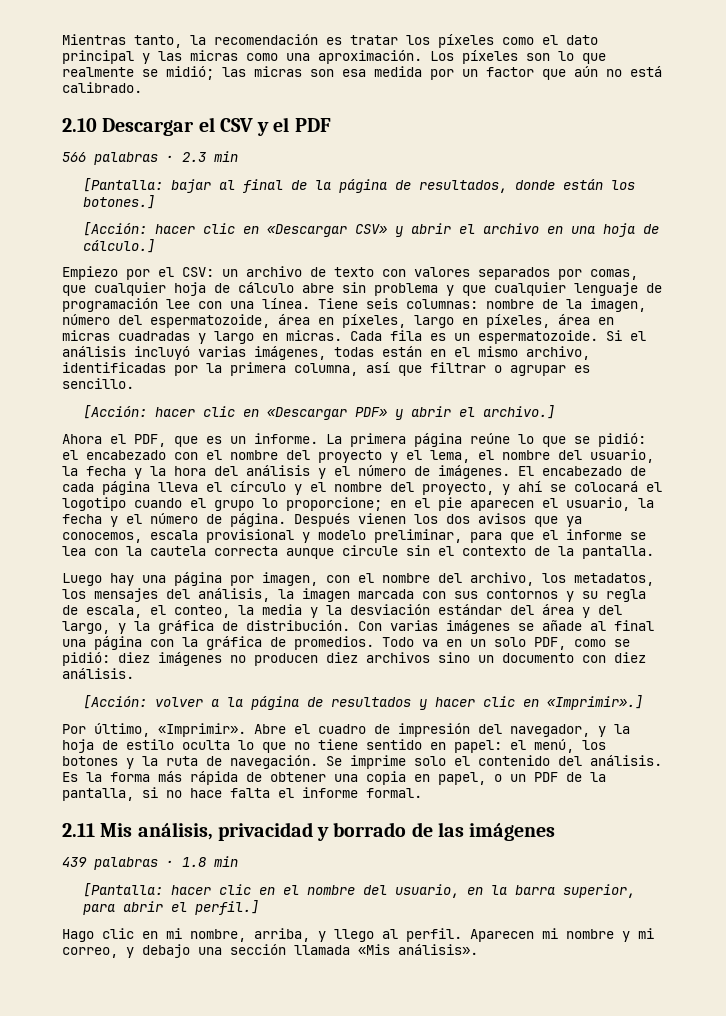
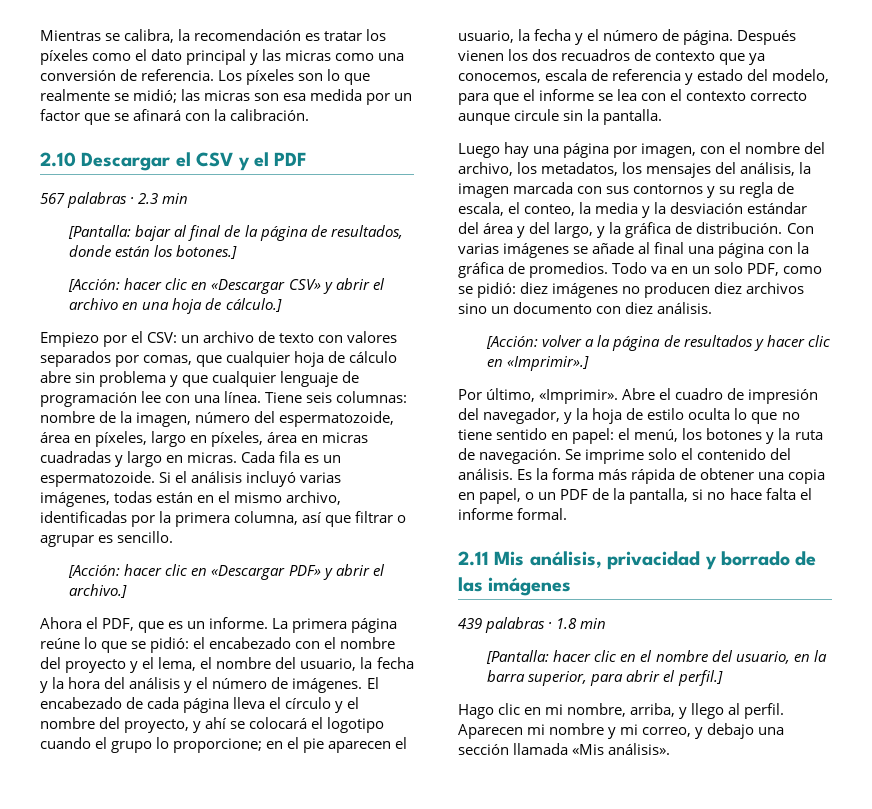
[134,35,182,48] tanto, -> [105,29,175,43] se calibra,
[318,50,422,64] aproximación. -> [40,69,215,81] conversión de referencia.
[574,66,662,77] [62,82,142,93] aún no está calibrado. -> [114,109,310,121] se afinará con la calibración.
[62,152,86,162] 566 -> [40,193,65,204] 567
[478,513,526,524] avisos -> [561,49,716,61] recuadros de contexto
[206,529,462,543] provisional y modelo preliminar, -> [591,69,830,85] de referencia y estado del modelo,
[126,545,550,559] la cautela correcta aunque circule sin el contexto de -> [670,89,808,101] [458,109,584,125] el contexto correcto aunque circule sin

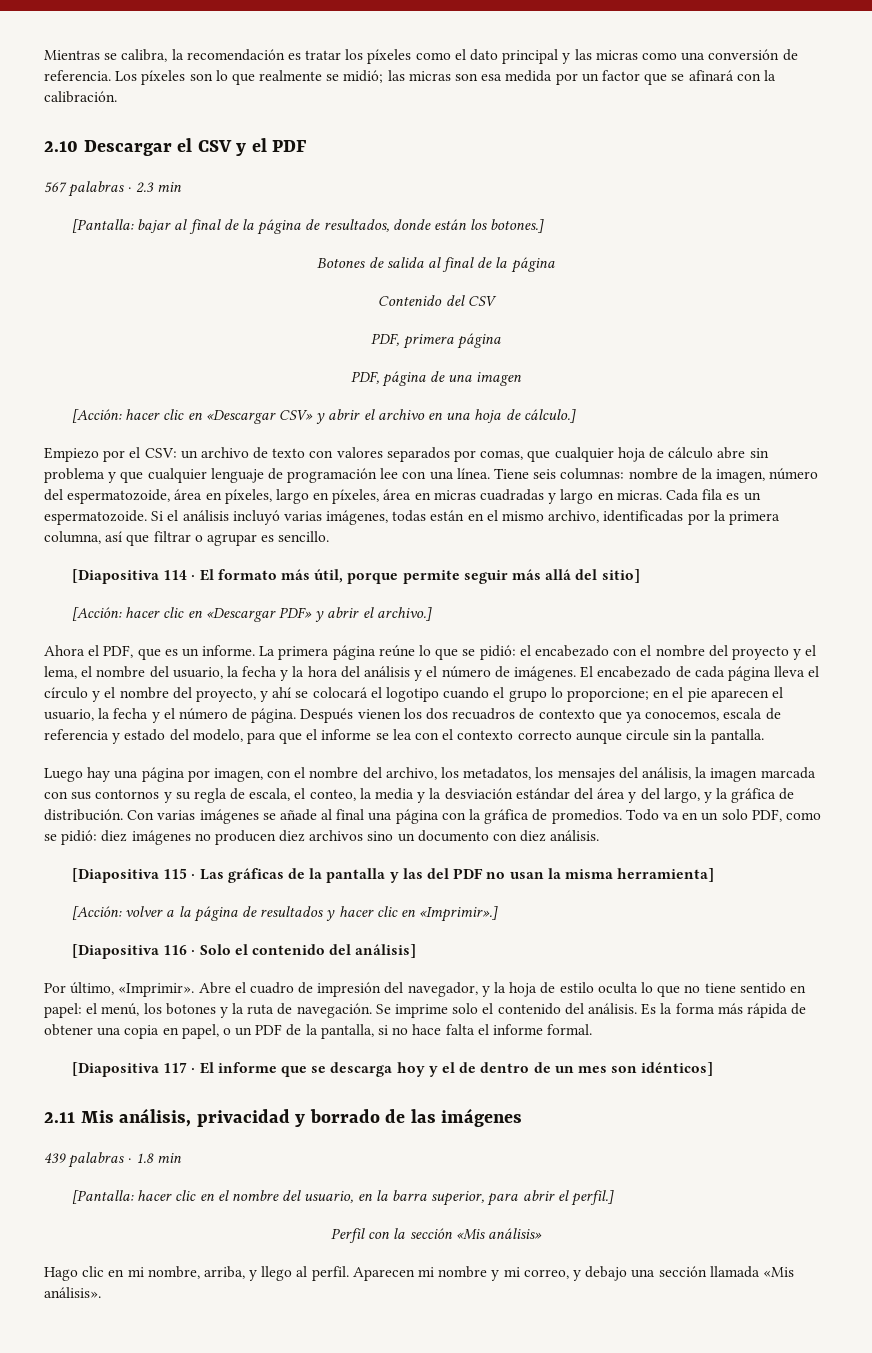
(238, 252) none -> [317,257,555,273] [378,295,497,307] [371,333,501,349] [350,371,523,387] // Botones de salida al final de la página // Contenido del CSV // PDF, primera página // PDF, página de una imagen
(174, 537) none -> [72,569,640,584] // [Diapositiva 114 · El formato más útil, porque permite seguir más allá del sitio]
(713, 308) none -> [72,868,715,883] // [Diapositiva 115 · Las gráficas de la pantalla y las del PDF no usan la misma herramienta]
(590, 363) none -> [72,944,417,959] // [Diapositiva 116 · Solo el contenido del análisis]
(568, 514) none -> [72,1062,714,1077] // [Diapositiva 117 · El informe que se descarga hoy y el de dentro de un mes son idénticos]
(723, 678) none -> [331,1228,542,1243] // Perfil con la sección «Mis análisis»

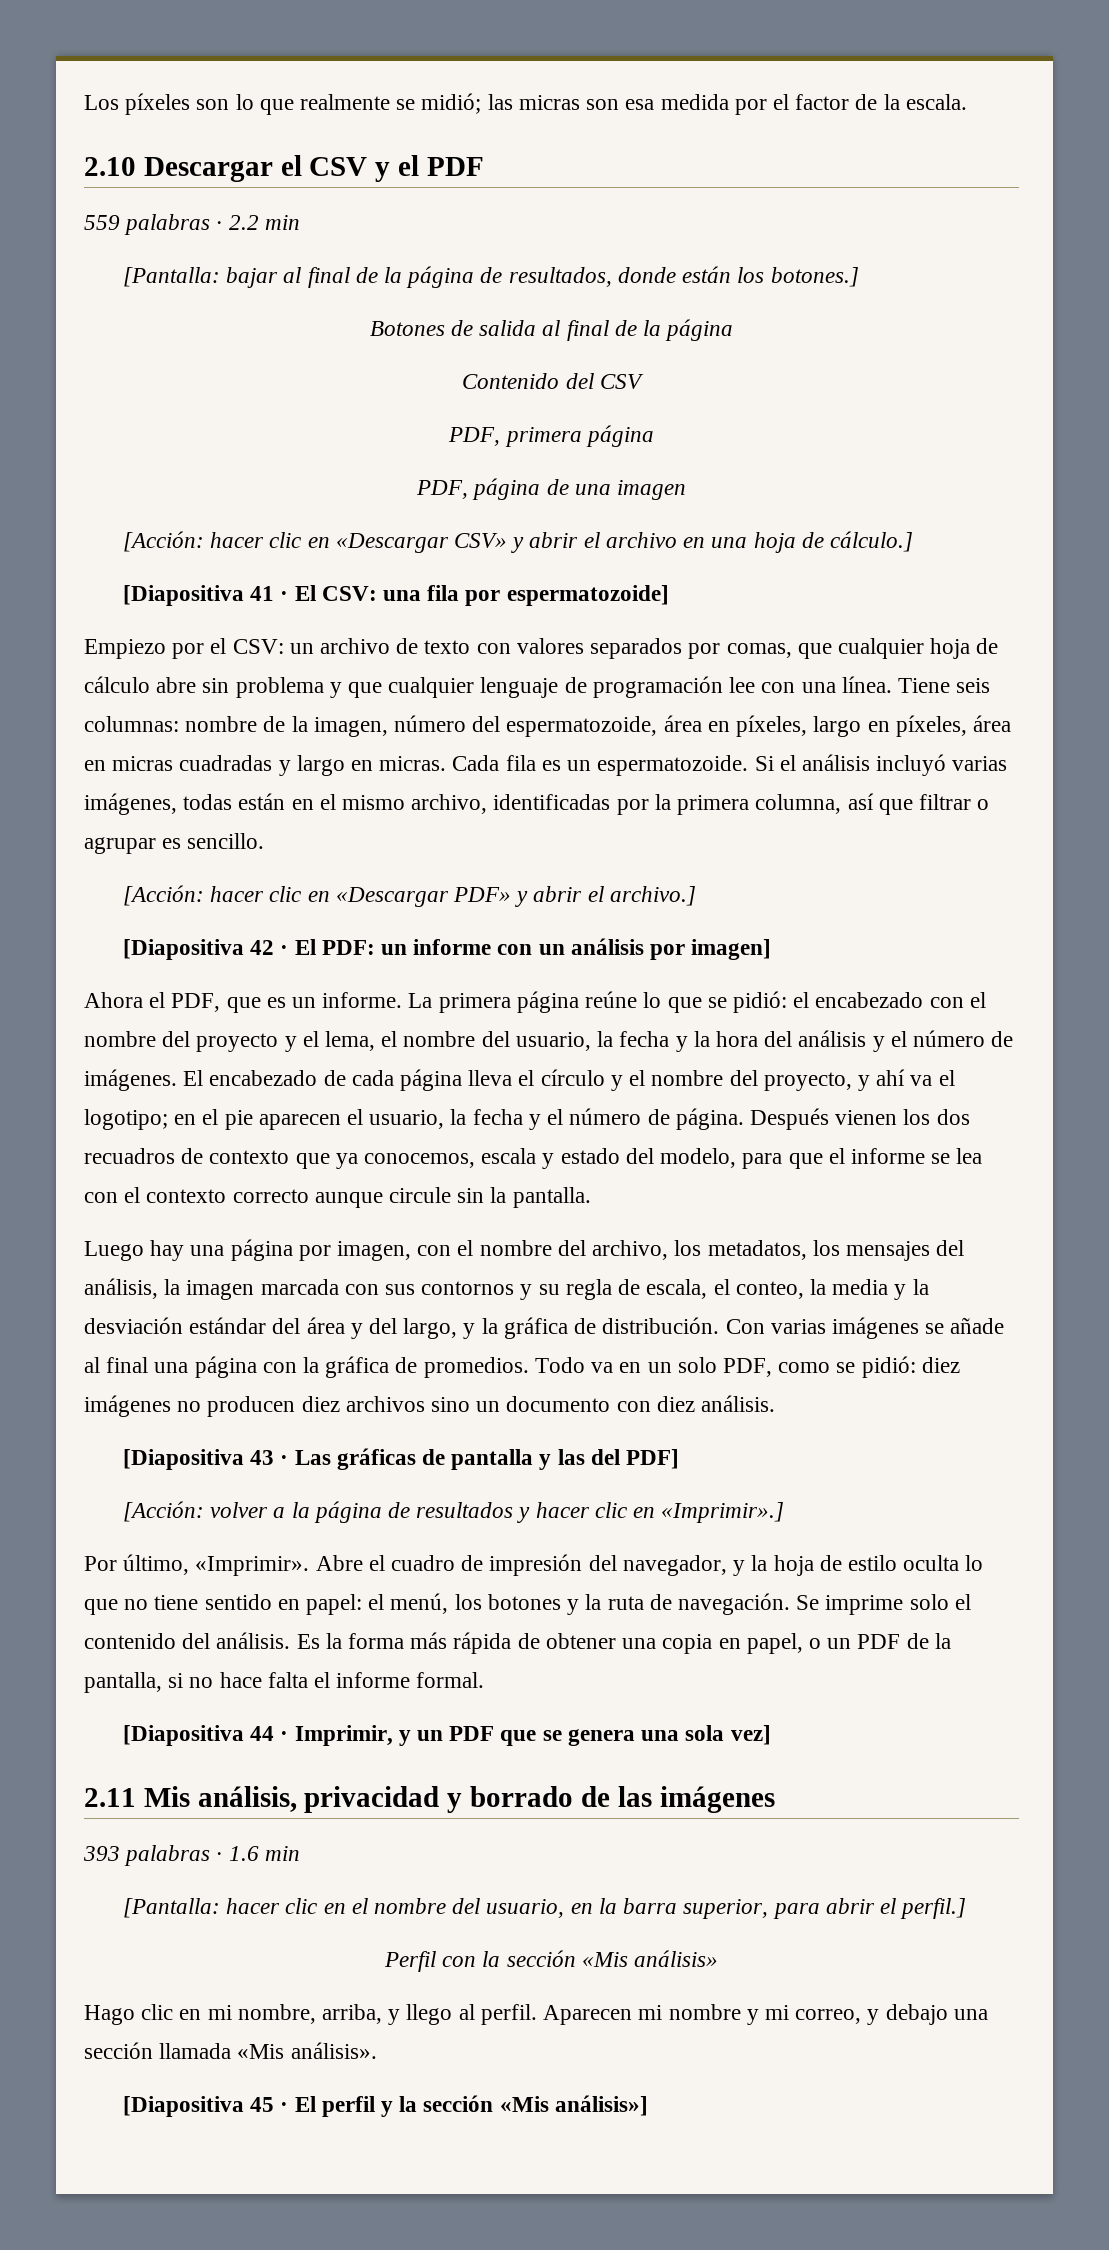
[44,49,798,64] [44,70,111,81] Mientras se calibra, la recomendación es tratar los píxeles como el dato principal y las micras como una conversión de referencia. -> (84, 102) none
[581,70,776,85] [44,91,117,103] un factor que se afinará con la calibración. -> [772,94,967,110] el factor de la escala.
[44,181,154,197] 567 palabras · 2.3 -> [84,214,259,235] 559 palabras · 2.2
(576, 416) none -> [123,585,669,606] // [Diapositiva 41 · El CSV: una fila por espermatozoide]
[72,569,640,584] // [Diapositiva 114 · El formato más útil, porque permite seguir más allá del sitio] -> (265, 841) none
(432, 614) none -> [123,938,772,960] // [Diapositiva 42 · El PDF: un informe con un análisis por imagen]
[295,687,649,702] se colocará el logotipo cuando el grupo lo proporcione; -> [910,1070,955,1086] [84,1109,168,1130] va el logotipo;
[765,708,781,720] [44,729,109,740] de referencia -> (537, 1156) none
[163,868,188,879] 115 -> [250,1450,275,1465] 43
[309,868,323,879] la -> (446, 1457) none
[453,868,715,882] PDF no usan la misma herramienta] -> [626,1449,680,1469] PDF]
[72,944,417,959] // [Diapositiva 116 · Solo el contenido del análisis] -> (785, 1512) none
[163,1062,714,1077] 117 · El informe que se descarga hoy y el de dentro de un mes son idénticos] -> [250,1725,771,1746] 44 · Imprimir, y un PDF que se genera una sola vez]
[44,1152,154,1168] 439 palabras · 1.8 -> [83,1845,259,1866] 393 palabras · 1.6
(101, 1292) none -> [123,2095,648,2117] // [Diapositiva 45 · El perfil y la sección «Mis análisis»]

